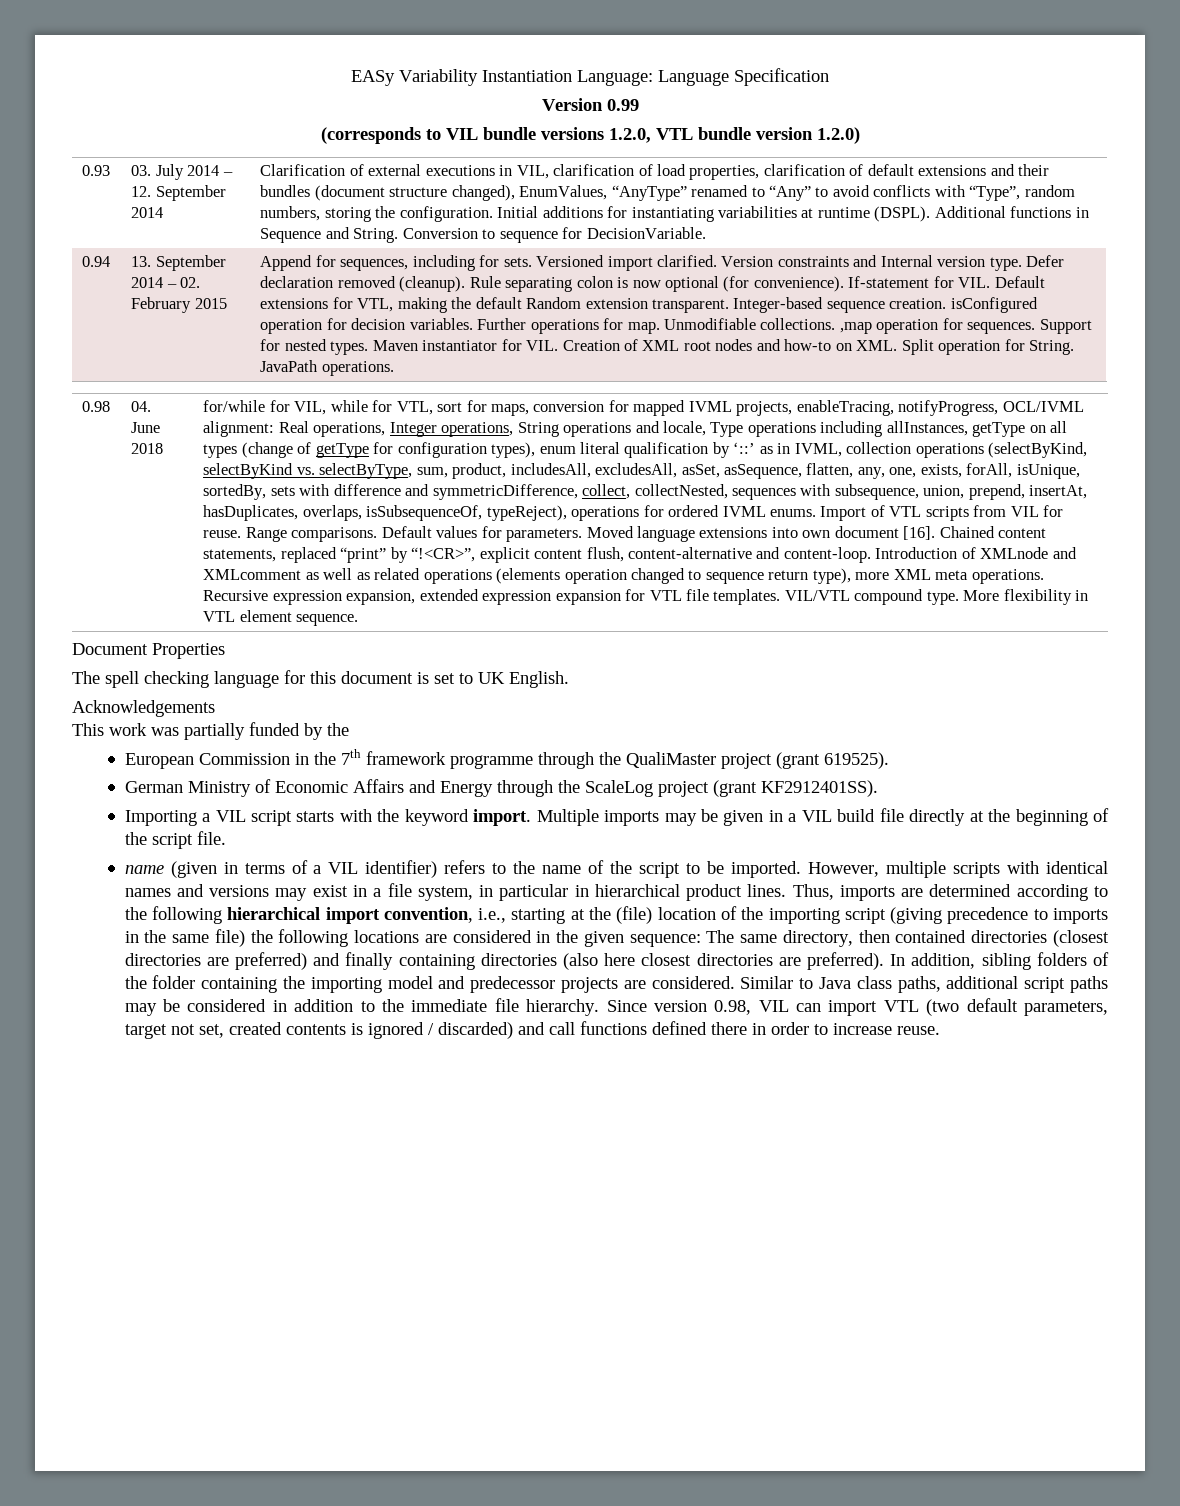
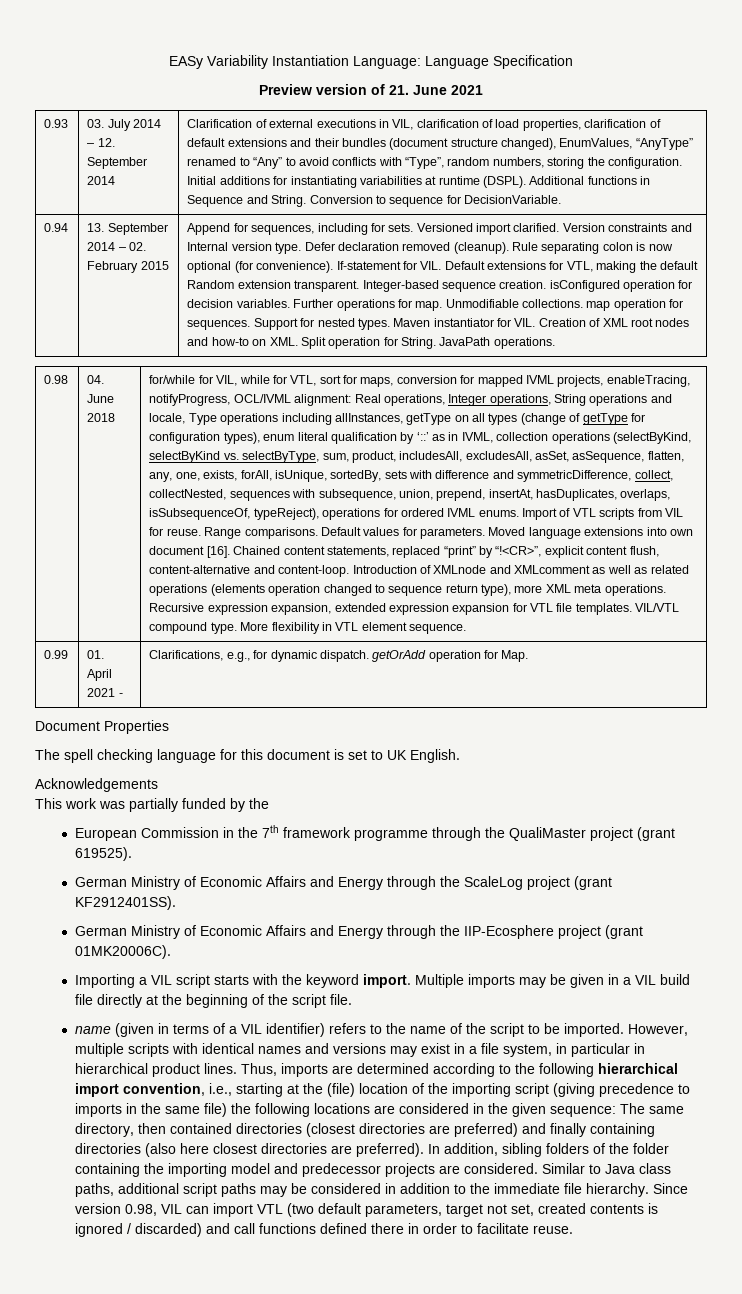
[541,98,639,111] [320,127,860,144] Version 0.99 // (corresponds to VIL bundle versions 1.2.0, VTL bundle version 1.2.0) -> [259,84,483,95] Preview version of 21. June 2021
[839,322,872,334] ,map -> [586,301,611,311] map
(359, 620) none -> [44,650,69,659] [87,650,105,659] [87,669,113,681] [87,688,123,697] [149,650,529,662] // 0.99 | 01. April 2021 - | Clarifications, e.g., for dynamic dispatch. getOrAdd operation for Map.
(878, 788) none -> [74,925,643,939] [74,945,171,959] // German Ministry of Economic Affairs and Energy through the IIP-Ecosphere project (grant 01MK20006C).
[832,1023,892,1035] increase -> [476,1223,529,1234] facilitate

